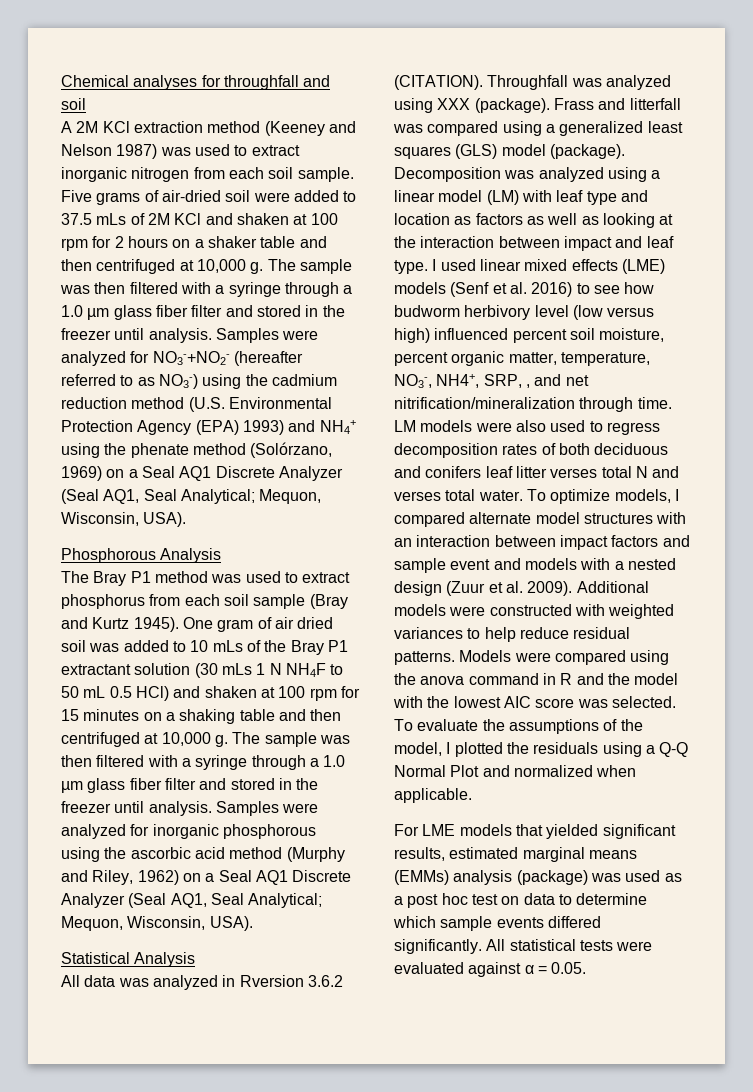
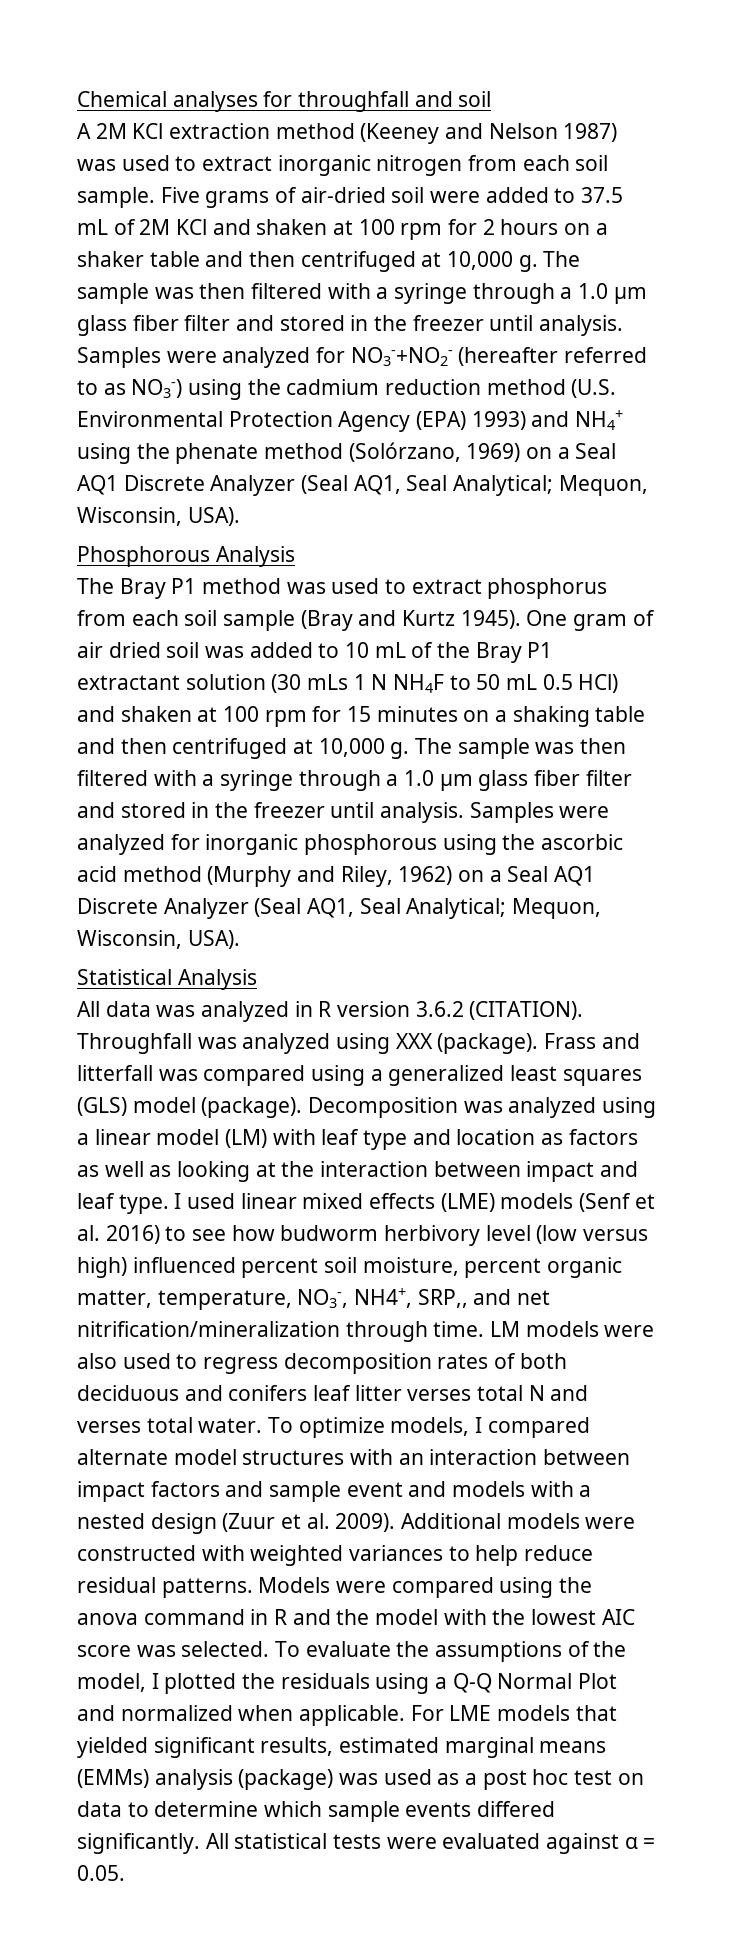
[96,213,127,225] mLs -> [77,219,108,235] mL
[212,640,243,652] mLs -> [374,642,406,658] mL
[239,975,304,987] Rversion -> [318,1001,411,1017] R version
[483,374,530,388] SRP, , -> [417,1289,468,1308] SRP,,
(472, 795) // -> (406, 1715) none

